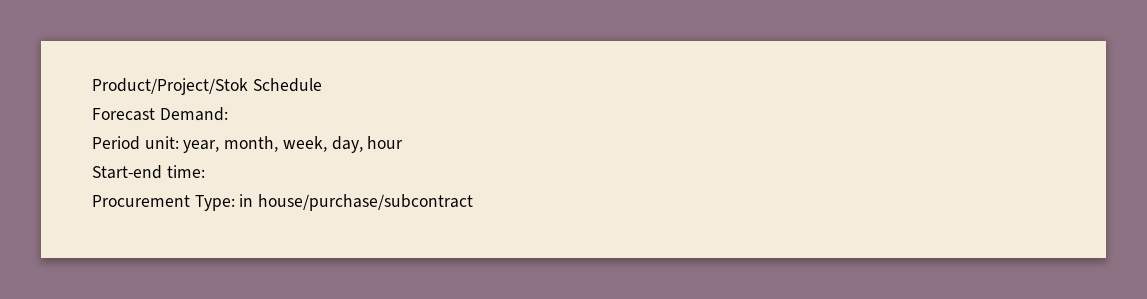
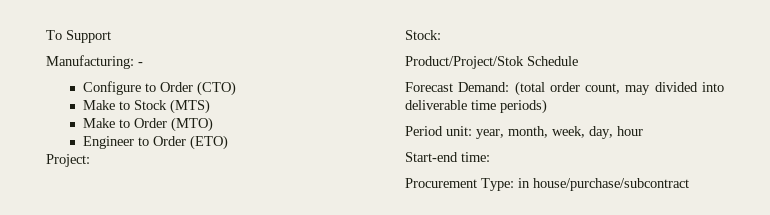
[92,78,322,95] [92,107,228,121] Product/Project/Stok Schedule // Forecast Demand: -> [46,30,111,43] [46,55,143,69] [83,81,237,96] [83,99,211,114] [83,117,214,132] [83,135,229,150] [46,154,90,167] [405,30,441,40] [405,56,578,69] [405,81,724,96] [405,99,547,114] To Support // Manufacturing: - // Configure to Order (CTO) // Make to Stock (MTS) // Make to Order (MTO) // Engineer to Order (ETO) // Project: // Stock: // Product/Project/Stok Schedule // Forecast Demand: (total order count, may divided into deliverable time periods)

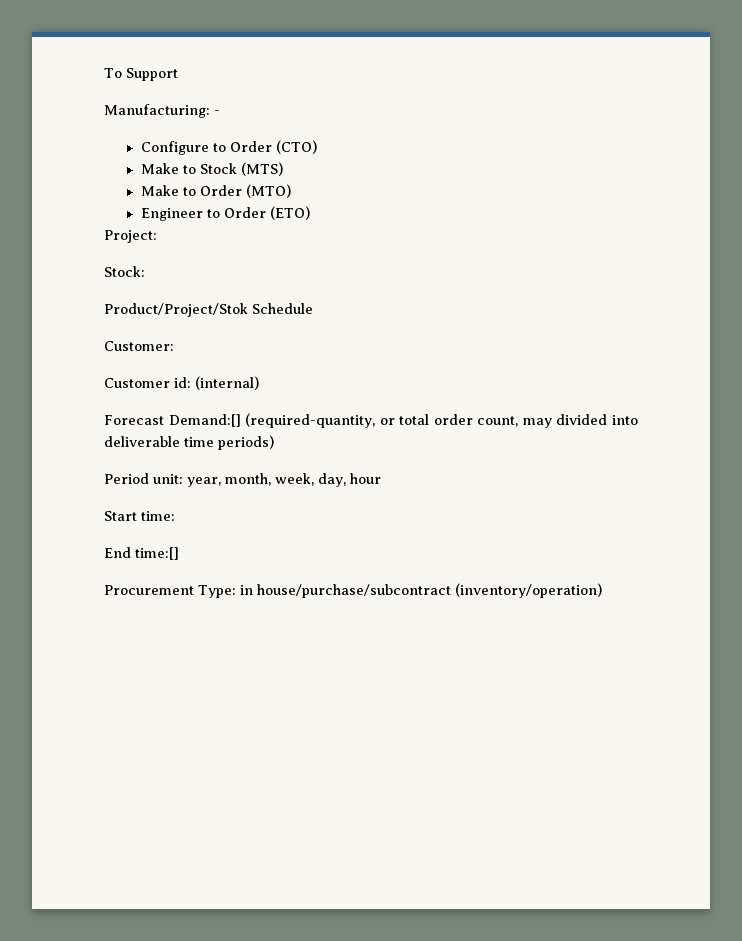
[405,81,545,96] Forecast Demand: (total -> [104,341,174,351] [104,376,259,390] [104,413,430,428] Customer: // Customer id: (internal) // Forecast Demand:[] (required-quantity, or total
[405,152,458,162] Start-end -> [104,511,137,521] Start
(490, 157) none -> [104,547,179,560] // End time:[]
(689, 184) none -> [455,583,602,598] (inventory/operation)

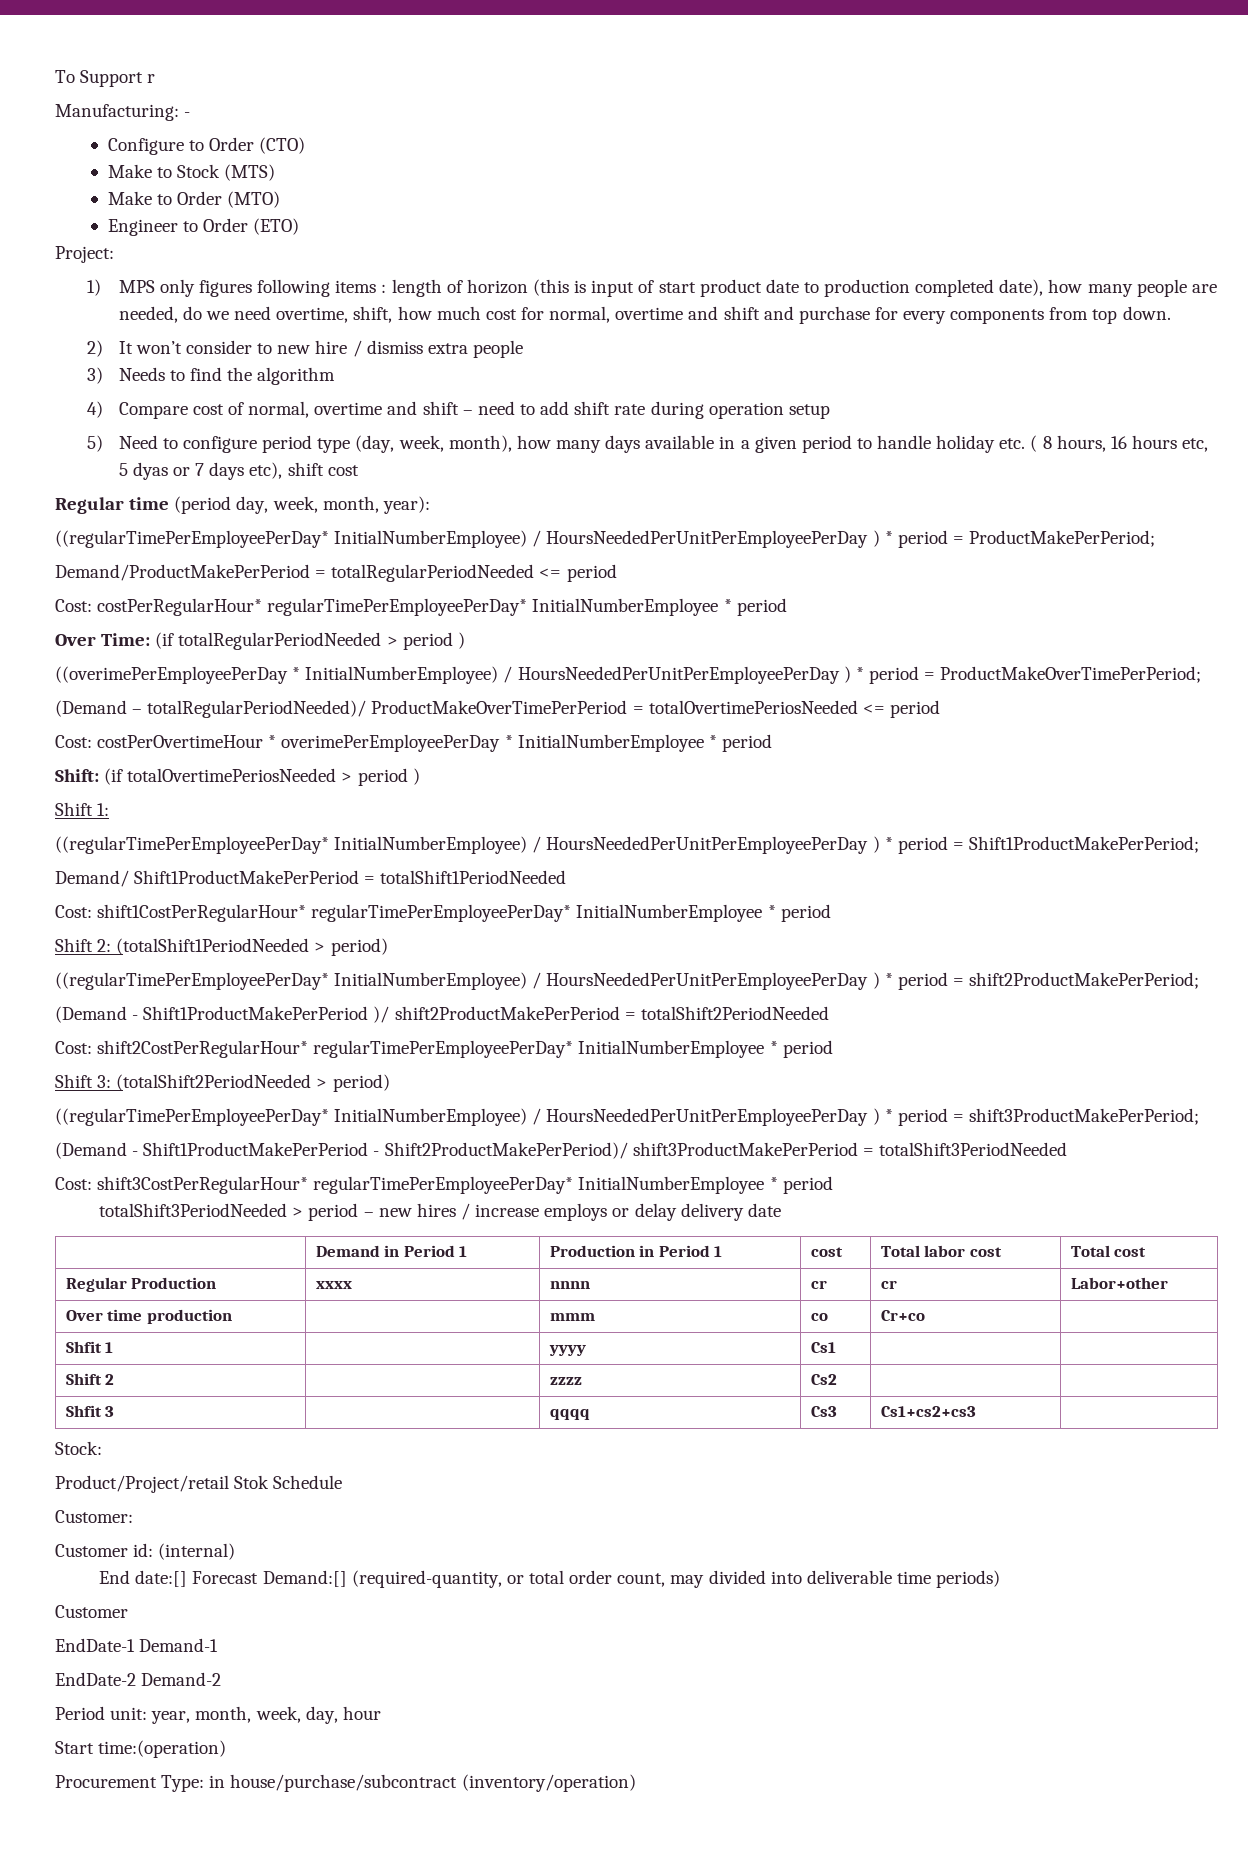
(178, 74) none -> [147,74,156,83] r
(157, 236) none -> [86,279,1217,297] [118,306,1171,324] [86,340,523,358] [86,367,336,385] [86,401,830,419] [86,435,1209,453] [118,462,359,480] [55,496,430,514] [55,530,1156,548] [55,564,617,582] [55,598,787,616] [55,632,465,650] [55,666,1202,684] [55,700,940,718] [55,734,772,752] [55,768,420,786] [55,802,110,816] [55,836,1200,854] [55,870,567,887] [55,904,831,922] [55,938,388,956] [55,972,1200,990] [55,1006,829,1023] [55,1040,833,1058] [55,1074,390,1092] [55,1108,1200,1126] [55,1142,1067,1159] [55,1176,833,1194] [99,1203,781,1221] [315,1245,468,1257] [549,1245,723,1257] [810,1247,843,1257] [880,1245,1002,1257] [1070,1245,1147,1257] [65,1277,217,1292] [315,1281,352,1289] [549,1281,590,1289] [810,1280,827,1289] [880,1280,897,1289] [1070,1277,1168,1289] [65,1309,232,1324] [549,1313,595,1321] [810,1313,828,1321] [880,1310,925,1321] [65,1341,114,1353] [548,1345,586,1356] [810,1342,836,1353] [65,1373,115,1385] [549,1377,582,1385] [810,1374,837,1385] [65,1405,115,1417] [549,1409,590,1420] [810,1406,837,1417] [880,1406,976,1417] // 1) MPS only figures following items : length of horizon (this is input of start product date to production completed date), how many people are needed, do we need overtime, shift, how much cost for normal, overtime and shift and purchase for every components from top down. // 2) It won’t consider to new hire / dismiss extra people // 3) Needs to find the algorithm // 4) Compare cost of normal, overtime and shift – need to add shift rate during operation setup // 5) Need to configure period type (day, week, month), how many days available in a given period to handle holiday etc. ( 8 hours, 16 hours etc, 5 dyas or 7 days etc), shift cost // Regular time (period day, week, month, year): // ((regularTimePerEmployeePerDay* InitialNumberEmployee) / HoursNeededPerUnitPerEmployeePerDay ) * period = ProductMakePerPeriod; // Demand/ProductMakePerPeriod = totalRegularPeriodNeeded <= period // Cost: costPerRegularHour* regularTimePerEmployeePerDay* InitialNumberEmployee * period // Over Time: (if totalRegularPeriodNeeded > period ) // ((overimePerEmployeePerDay * InitialNumberEmployee) / HoursNeededPerUnitPerEmployeePerDay ) * period = ProductMakeOverTimePerPeriod; // (Demand – totalRegularPeriodNeeded)/ ProductMakeOverTimePerPeriod = totalOvertimePeriosNeeded <= period // Cost: costPerOvertimeHour * overimePerEmployeePerDay * InitialNumberEmployee * period // Shift: (if totalOvertimePeriosNeeded > period ) // Shift 1: // ((regularTimePerEmployeePerDay* InitialNumberEmployee) / HoursNeededPerUnitPerEmployeePerDay ) * period = Shift1ProductMakePerPeriod; // Demand/ Shift1ProductMakePerPeriod = totalShift1PeriodNeeded // Cost: shift1CostPerRegularHour* regularTimePerEmployeePerDay* InitialNumberEmployee * period // Shift 2: (totalShift1PeriodNeeded > period) // ((regularTimePerEmployeePerDay* InitialNumberEmployee) / HoursNeededPerUnitPerEmployeePerDay ) * period = shift2ProductMakePerPeriod; // (Demand - Shift1ProductMakePerPeriod )/ shift2ProductMakePerPeriod = totalShift2PeriodNeeded // Cost: shift2CostPerRegularHour* regularTimePerEmployeePerDay* InitialNumberEmployee * period // Shift 3: (totalShift2PeriodNeeded > period) // ((regularTimePerEmployeePerDay* InitialNumberEmployee) / HoursNeededPerUnitPerEmployeePerDay ) * period = shift3ProductMakePerPeriod; // (Demand - Shift1ProductMakePerPeriod - Shift2ProductMakePerPeriod)/ shift3ProductMakePerPeriod = totalShift3PeriodNeeded // Cost: shift3CostPerRegularHour* regularTimePerEmployeePerDay* InitialNumberEmployee * period // totalShift3PeriodNeeded > period – new hires / increase employs or delay delivery date // | Demand in Period 1 | Production in Period 1 | cost | Total labor cost | Total cost // Regular Production | xxxx | nnnn | cr | cr | Labor+other // Over time production | | mmm | co | Cr+co | // Shfit 1 | | yyyy | Cs1 | | // Shift 2 | | zzzz | Cs2 | | // Shfit 3 | | qqqq | Cs3 | Cs1+cs2+cs3 |
[104,303,248,317] Product/Project/Stok -> [55,1475,270,1493] Product/Project/retail Stok
(259, 383) none -> [99,1570,188,1587] End date:[]
(274, 442) none -> [55,1605,128,1618] [55,1638,219,1652] [55,1672,222,1686] // Customer // EndDate-1 Demand-1 // EndDate-2 Demand-2
[141,511,175,521] [104,547,179,560] time: // End time:[] -> [98,1740,227,1758] time:(operation)

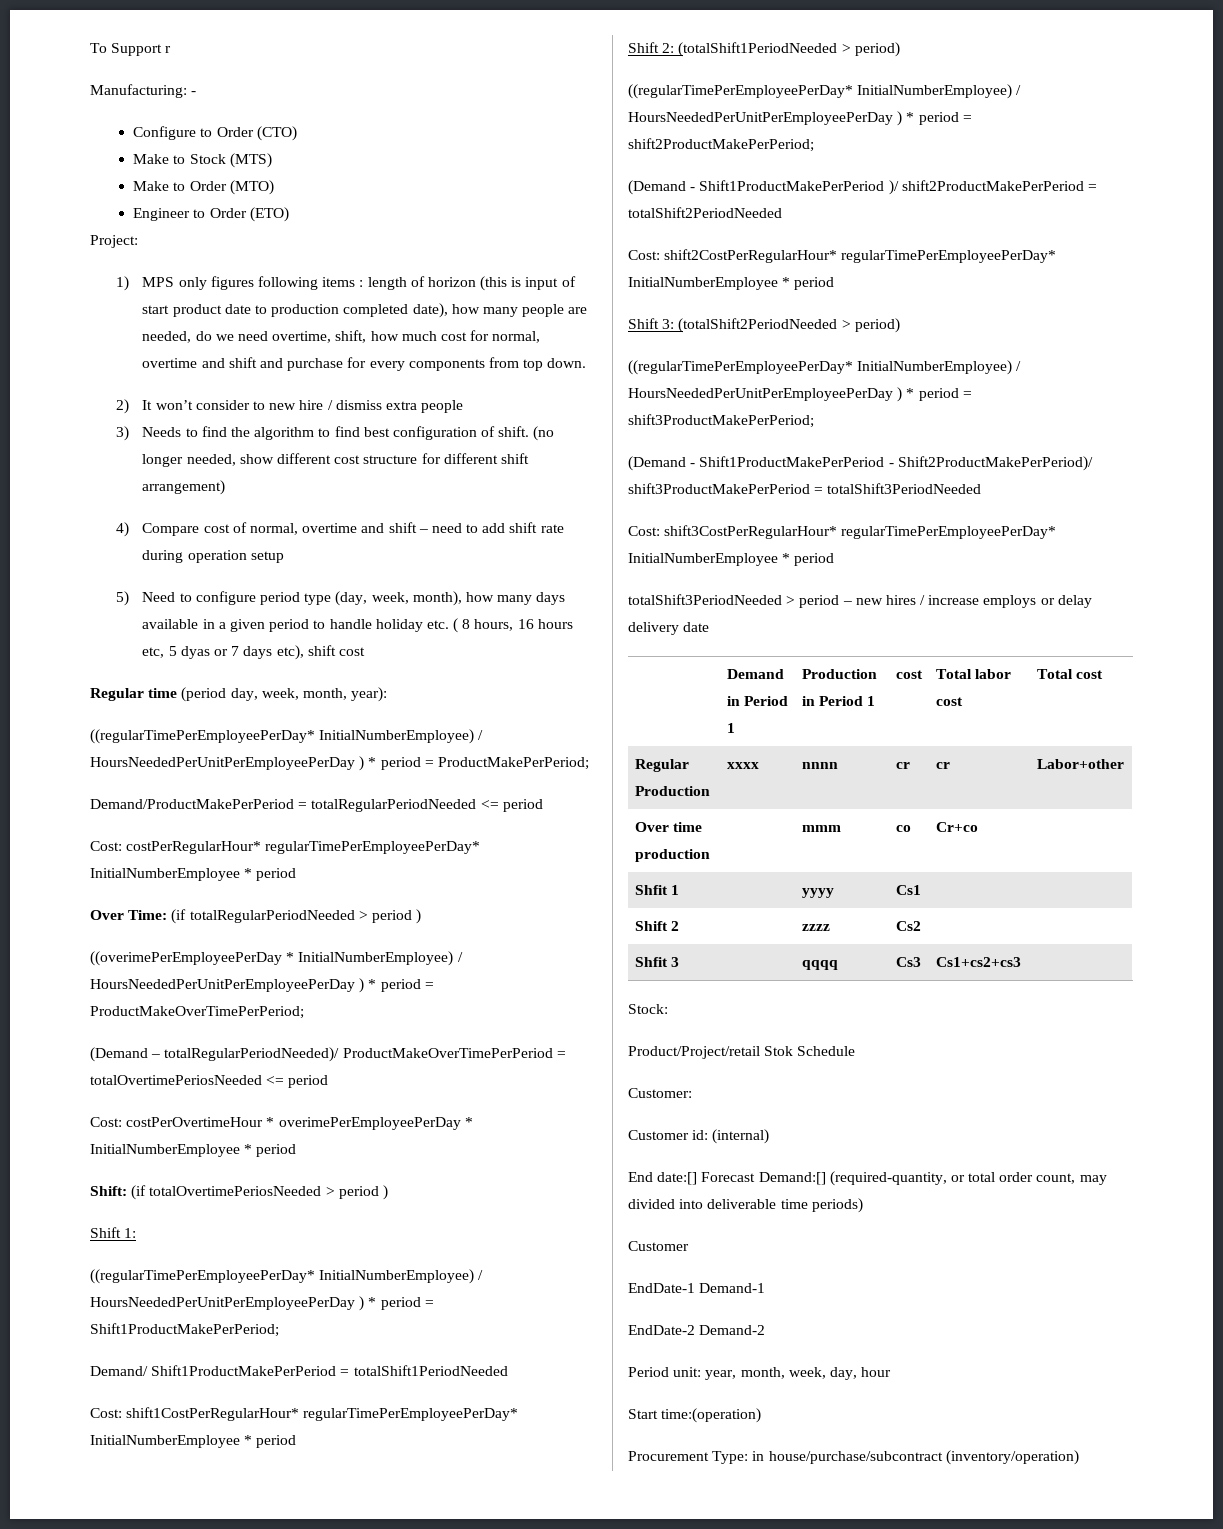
(336, 376) none -> [318,426,555,441] [142,453,529,467] [142,480,226,495] to find best configuration of shift. (no longer needed, show different cost structure for different shift arrangement)

